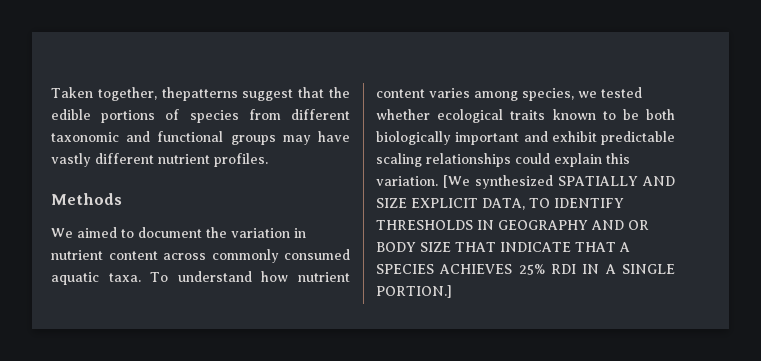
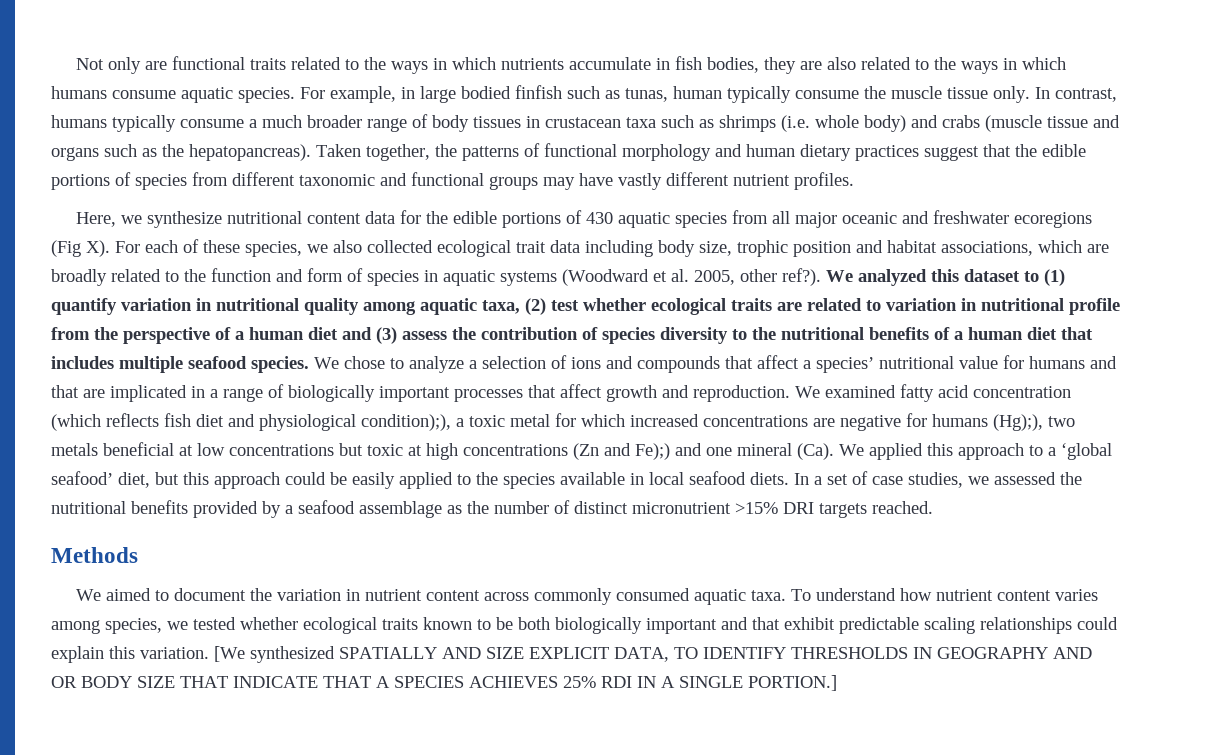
[51,87,238,101] Taken together, thepatterns -> [75,56,1066,74] [51,85,1117,103] [51,114,1120,132] [51,143,919,161] Not only are functional traits related to the ways in which nutrients accumulate in fish bodies, they are also related to the ways in which humans consume aquatic species. For example, in large bodied finfish such as tunas, human typically consume the muscle tissue only. In contrast, humans typically consume a much broader range of body tissues in crustacean taxa such as shrimps (i.e. whole body) and crabs (muscle tissue and organs such as the hepatopancreas). Taken together, the patterns of functional morphology and human dietary practices
(268, 160) none -> [75,210,1092,228] [51,239,1109,257] [51,268,1065,286] [51,298,1120,315] [51,327,1093,344] [51,355,1117,373] [51,384,1071,402] [51,413,1075,431] [51,442,1112,460] [51,471,1082,489] [51,500,933,518] // Here, we synthesize nutritional content data for the edible portions of 430 aquatic species from all major oceanic and freshwater ecoregions (Fig X). For each of these species, we also collected ecological trait data including body size, trophic position and habitat associations, which are broadly related to the function and form of species in aquatic systems (Woodward et al. 2005, other ref?). We analyzed this dataset to (1) quantify variation in nutritional quality among aquatic taxa, (2) test whether ecological traits are related to variation in nutritional profile from the perspective of a human diet and (3) assess the contribution of species diversity to the nutritional benefits of a human diet that includes multiple seafood species. We chose to analyze a selection of ions and compounds that affect a species’ nutritional value for humans and that are implicated in a range of biologically important processes that affect growth and reproduction. We examined fatty acid concentration (which reflects fish diet and physiological condition);), a toxic metal for which increased concentrations are negative for humans (Hg);), two metals beneficial at low concentrations but toxic at high concentrations (Zn and Fe);) and one mineral (Ca). We applied this approach to a ‘global seafood’ diet, but this approach could be easily applied to the species available in local seafood diets. In a set of case studies, we assessed the nutritional benefits provided by a seafood assemblage as the number of distinct micronutrient >15% DRI targets reached.
(548, 136) none -> [752,617,780,630] that

